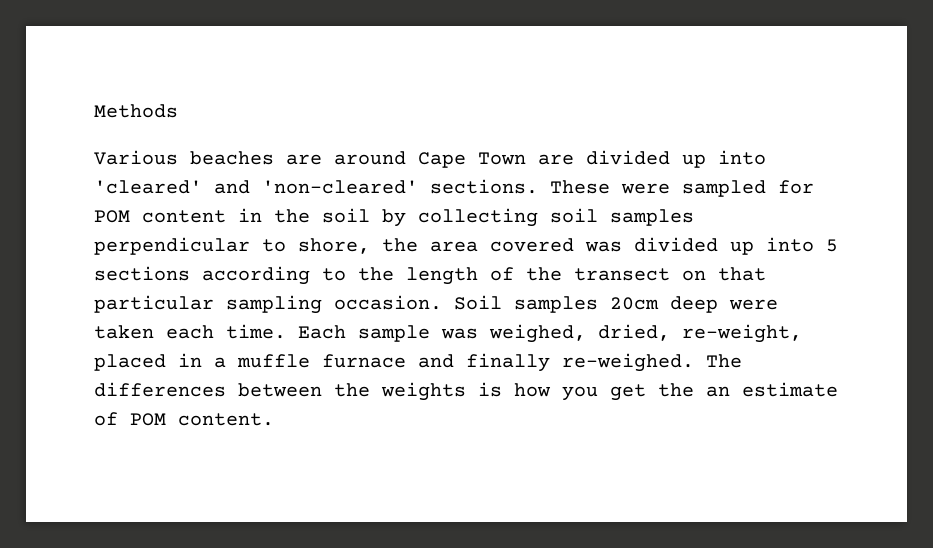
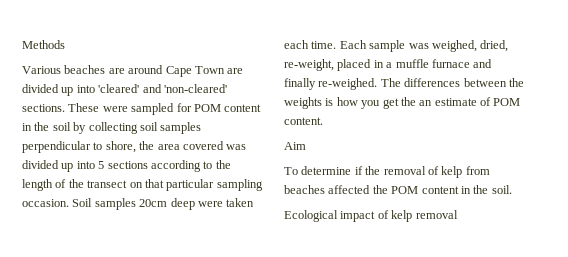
(274, 419) none -> [284,142,306,150] [284,166,490,178] [284,185,512,194] [284,210,458,222] // Aim // To determine if the removal of kelp from beaches affected the POM content in the soil. // Ecological impact of kelp removal

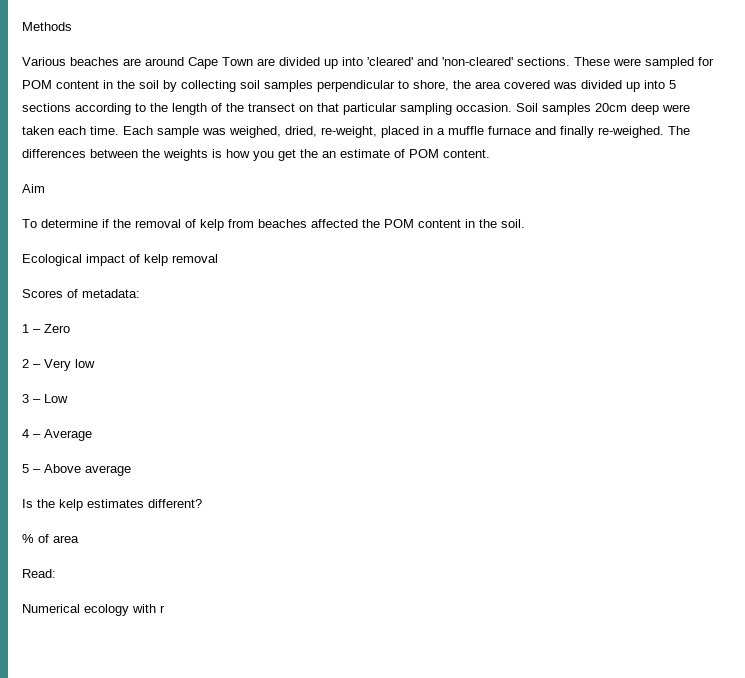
(458, 214) none -> [22,289,140,298] [22,324,70,333] [22,359,95,371] [22,394,68,403] [22,429,92,441] [22,464,131,476] [22,499,202,511] [22,534,79,543] [22,569,56,578] [22,604,165,616] // Scores of metadata: // 1 – Zero // 2 – Very low // 3 – Low // 4 – Average // 5 – Above average // Is the kelp estimates different? // % of area // Read: // Numerical ecology with r

